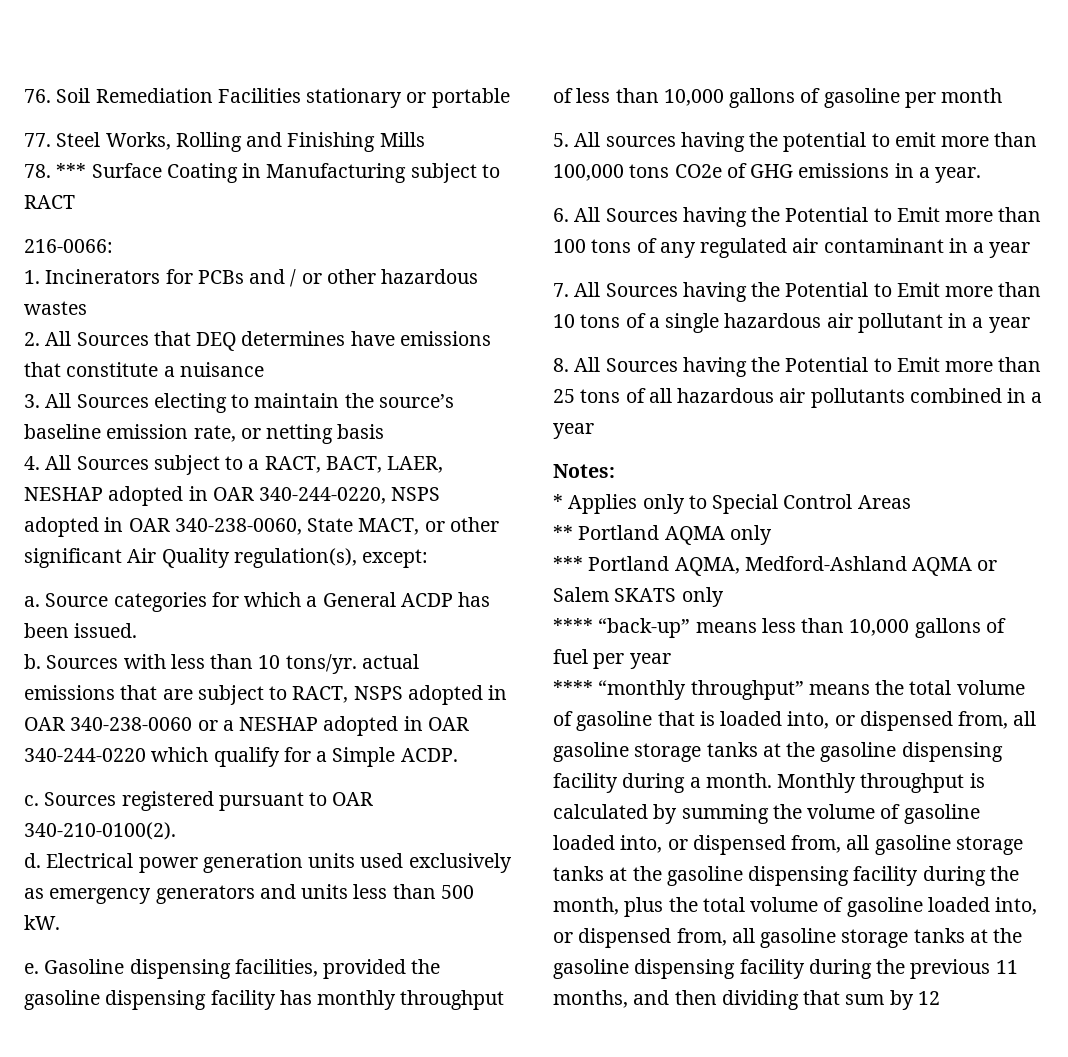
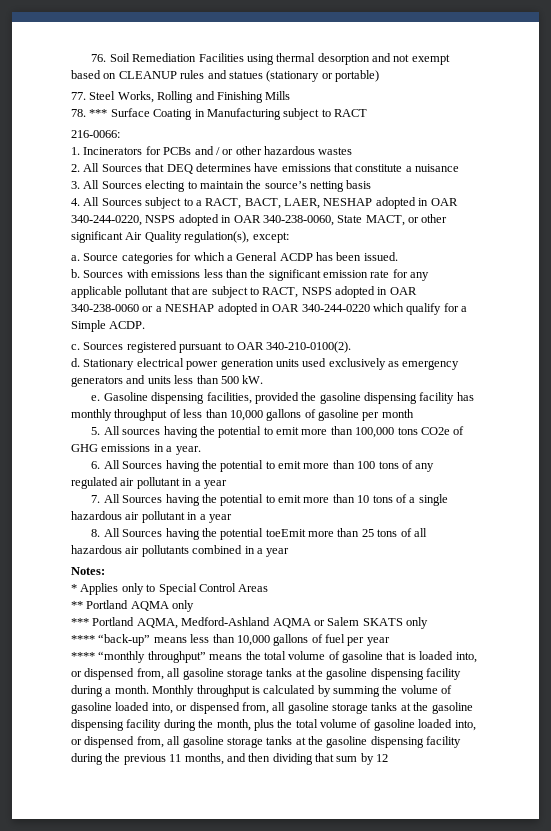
[306,88,510,108] stationary or portable -> [246,53,450,65] [71,70,379,82] using thermal desorption and not exempt based on CLEANUP rules and statues (stationary or portable)
[24,424,261,442] baseline emission rate, or -> (307, 185) none
[170,654,419,674] [24,685,115,700] less than 10 tons/yr. actual emissions -> [151,269,430,281] [71,286,169,298] emissions less than the significant emission rate for any applicable pollutant
[46,853,134,868] Electrical -> [83,358,184,370] Stationary electrical
[785,207,940,222] Potential to Emit -> [220,460,302,472] potential to emit
[823,238,944,253] contaminant -> [136,477,180,489] pollutant
[785,282,940,297] Potential to Emit -> [220,494,302,506] potential to emit
[785,357,940,372] Potential to Emit -> [220,528,306,540] potential toeEmit

